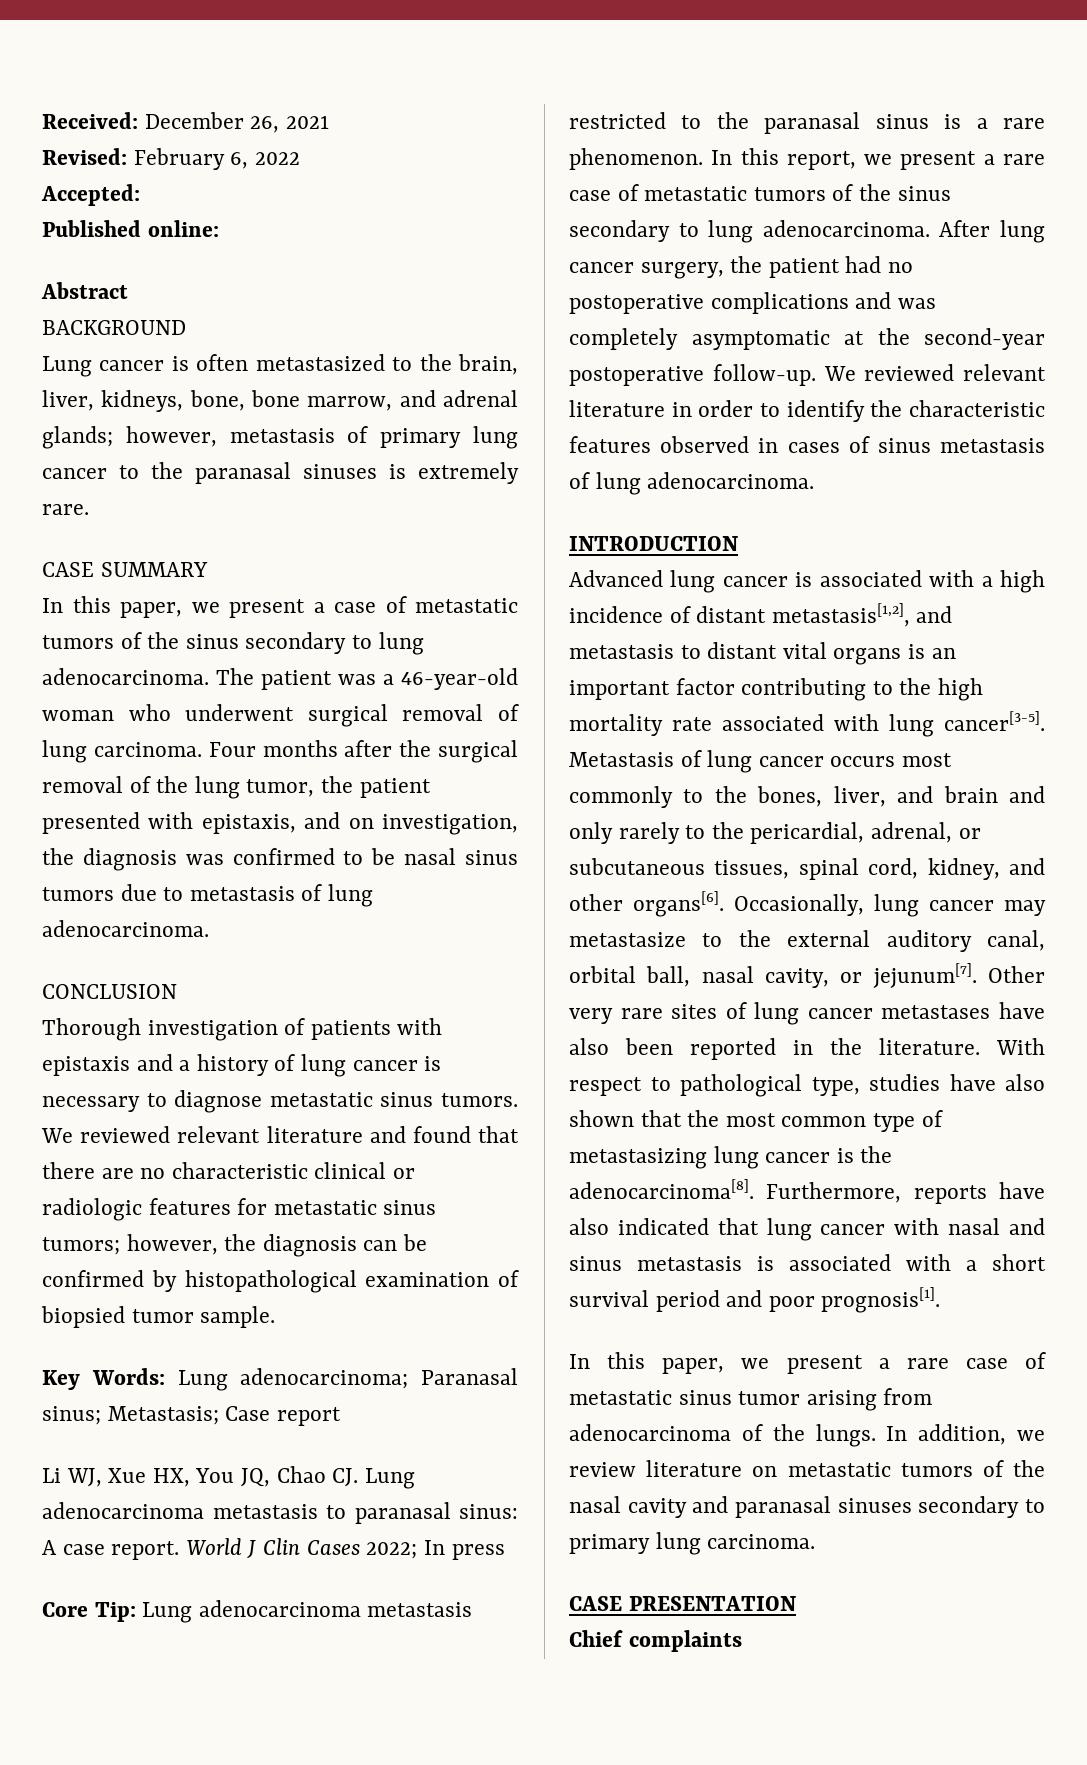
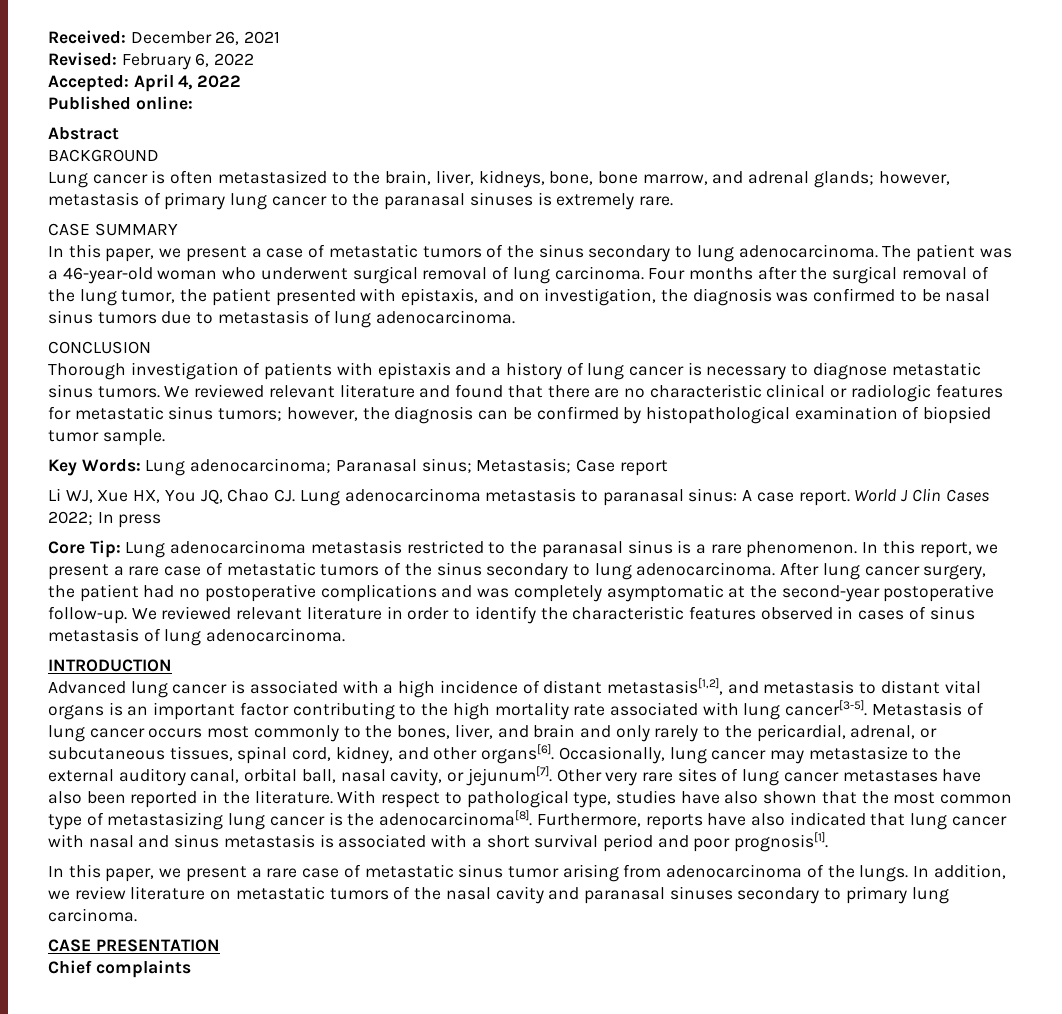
(140, 195) none -> [133,74,242,92] April 4, 2022

